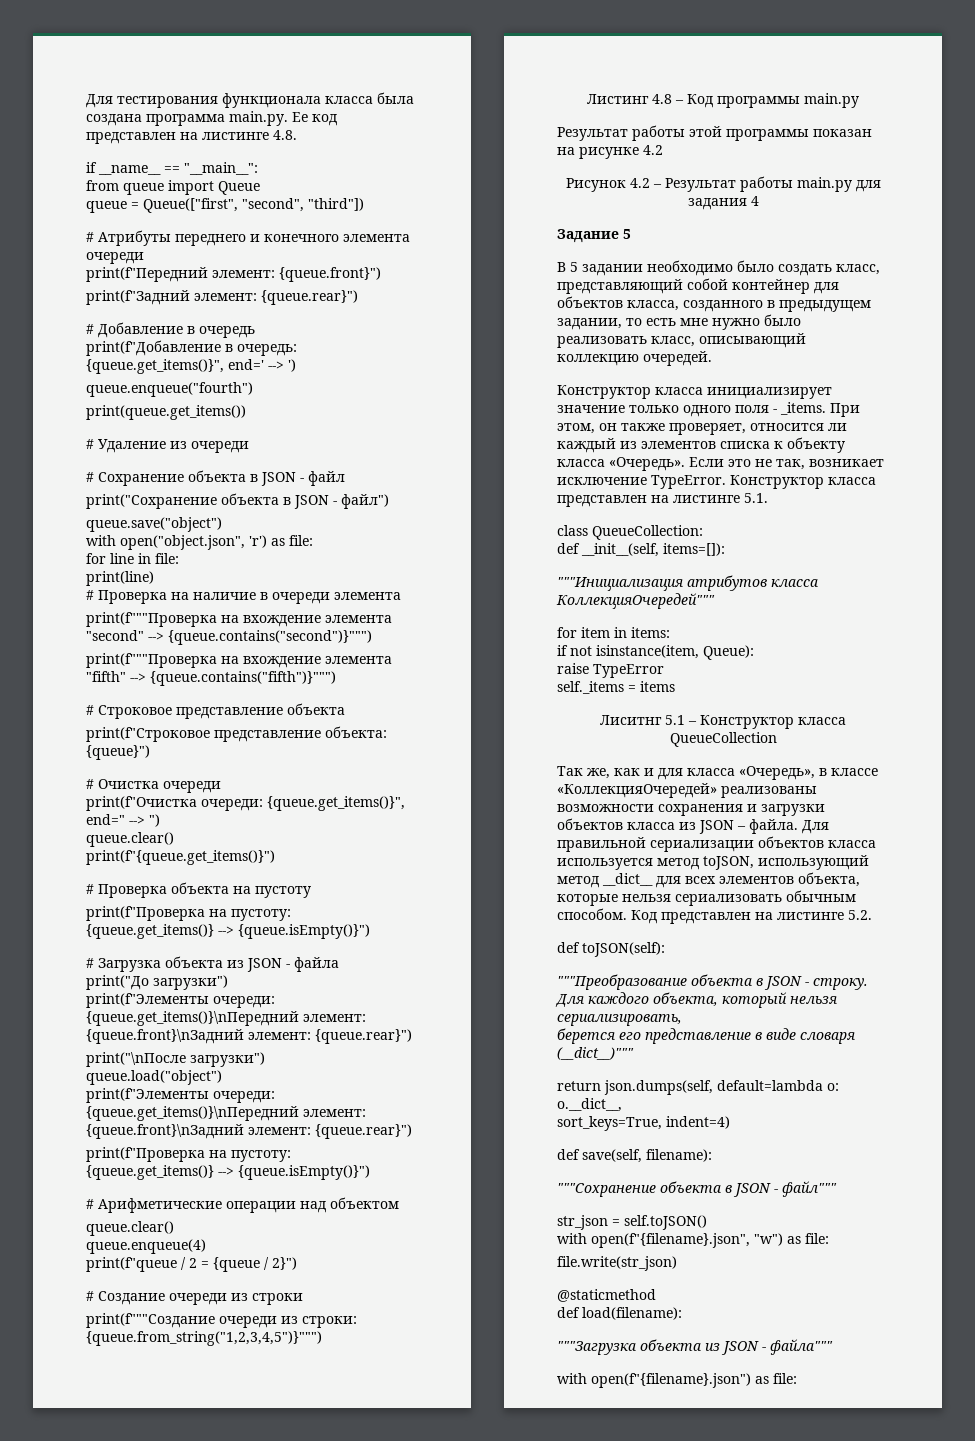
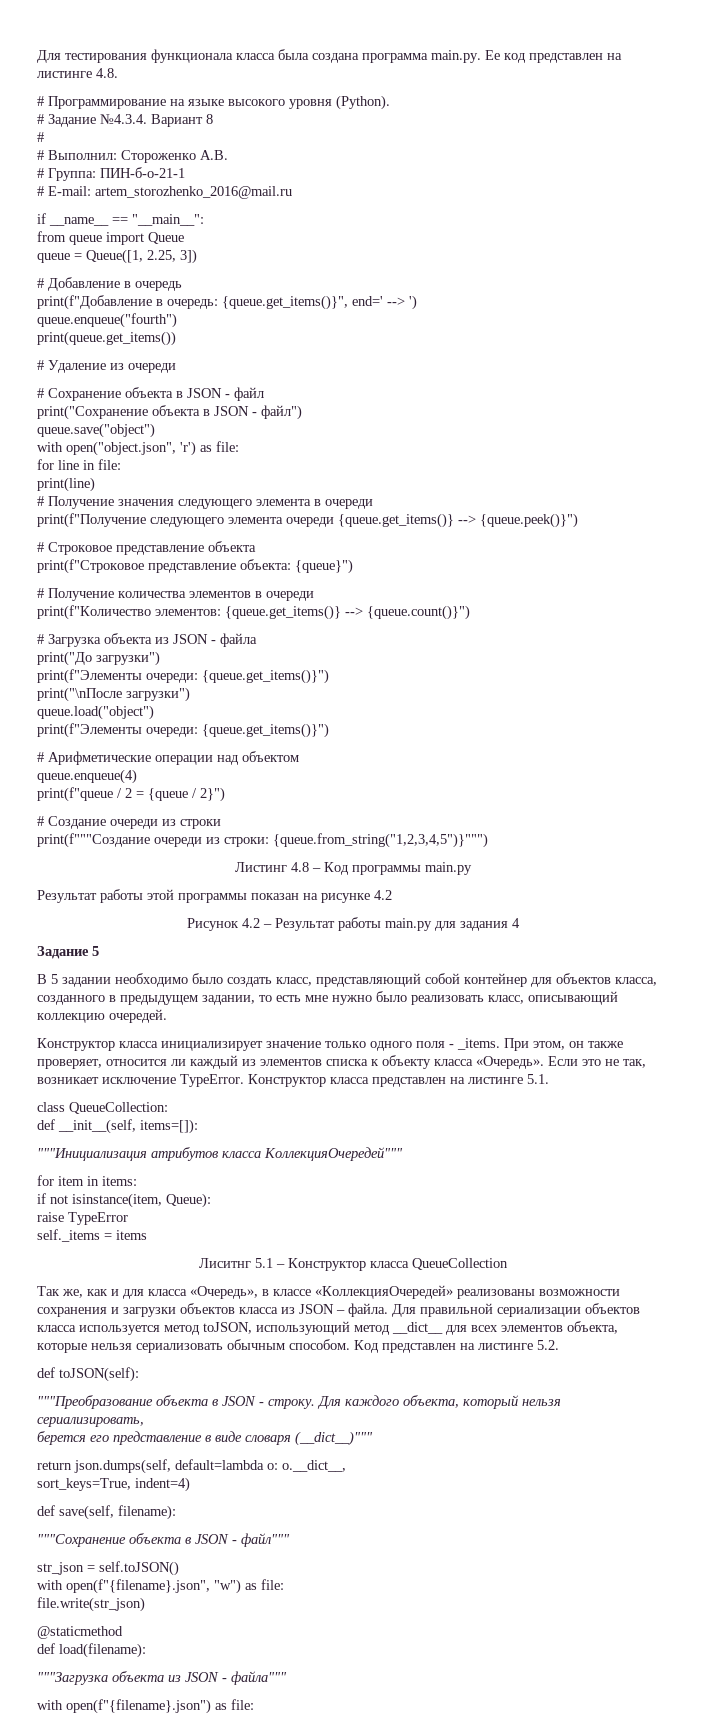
(297, 135) none -> [37,95,390,110] [37,114,213,127] [37,132,44,142] [37,150,228,163] [37,167,185,181] [37,186,292,199] // # Программирование на языке высокого уровня (Python). // # Задание №4.3.4. Вариант 8 // # // # Выполнил: Стороженко А.В. // # Группа: ПИН-б-о-21-1 // # E-mail: artem_storozhenko_2016@mail.ru
[143,198,364,213] [86,230,410,246] [86,252,144,264] [86,267,381,282] [86,290,358,305] Queue(["first", "second", "third"]) // # Атрибуты переднего и конечного элемента очереди // print(f"Передний элемент: {queue.front}") // print(f"Задний элемент: {queue.rear}") -> [86,249,197,264] Queue([1, 2.25, 3])
[98,590,401,604] [86,612,392,627] [86,630,372,645] [86,653,392,668] [86,671,336,686] Проверка на наличие в очереди элемента // print(f"""Проверка на вхождение элемента "second" --> {queue.contains("second")}""") // print(f"""Проверка на вхождение элемента "fifth" --> {queue.contains("fifth")}""") -> [48,496,373,509] [37,513,578,528] Получение значения следующего элемента в очереди // print(f"Получение следующего элемента очереди {queue.get_items()} --> {queue.peek()}")
[98,779,221,793] [86,796,405,811] [86,814,160,827] [86,832,174,847] [86,850,275,865] [86,882,311,898] [86,906,291,921] [86,924,370,939] Очистка очереди // print(f"Очистка очереди: {queue.get_items()}", end=" --> ") // queue.clear() // print(f"{queue.get_items()}") // # Проверка объекта на пустоту // print(f"Проверка на пустоту: {queue.get_items()} --> {queue.isEmpty()}") -> [48,588,314,601] [37,605,470,620] Получение количества элементов в очереди // print(f"Количество элементов: {queue.get_items()} --> {queue.count()}")
[86,1011,366,1026] [86,1029,412,1044] {queue.get_items()}\nПередний элемент: {queue.front}\nЗадний элемент: {queue.rear}") -> [202,669,329,684] {queue.get_items()}")
[86,1106,366,1121] [86,1124,412,1139] [86,1147,291,1162] [86,1165,370,1180] {queue.get_items()}\nПередний элемент: {queue.front}\nЗадний элемент: {queue.rear}") // print(f"Проверка на пустоту: {queue.get_items()} --> {queue.isEmpty()}") -> [202,723,329,738] {queue.get_items()}")
[86,1221,174,1236] // queue.clear() -> (299, 756) none

